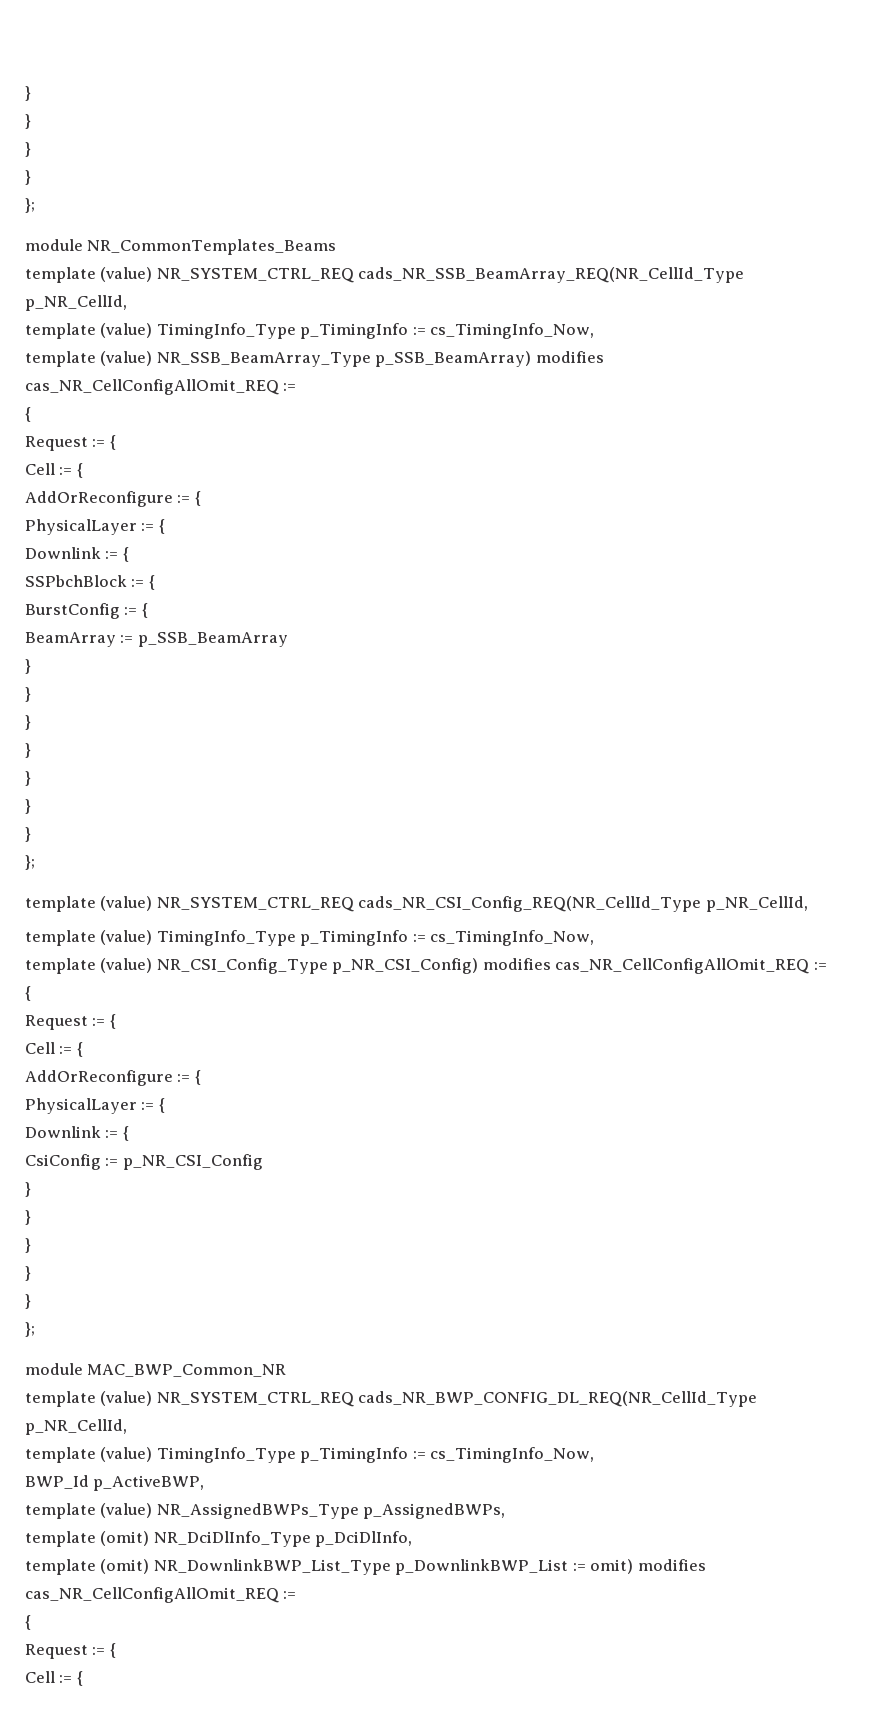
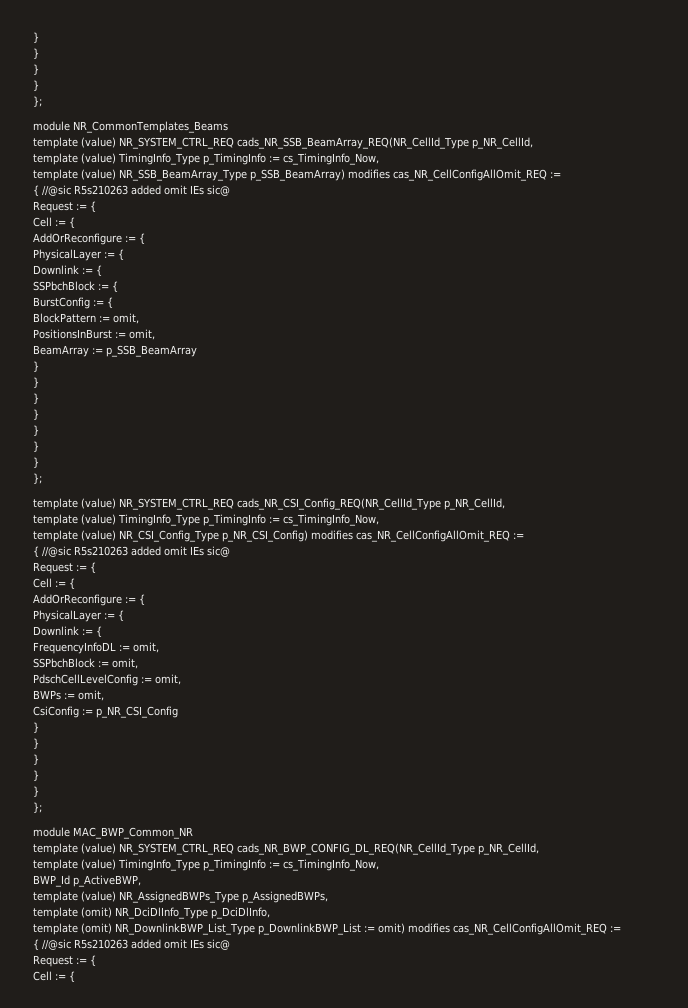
(31, 414) none -> [42,185,230,196] //@sic R5s210263 added omit IEs sic@
(148, 610) none -> [33,313,139,324] [33,329,155,340] // BlockPattern := omit, // PositionsInBurst := omit,
(31, 993) none -> [42,546,230,557] //@sic R5s210263 added omit IEs sic@
(129, 1133) none -> [33,642,159,654] [33,658,138,669] [33,674,181,686] [33,690,104,701] // FrequencyInfoDL := omit, // SSPbchBlock := omit, // PdschCellLevelConfig := omit, // BWPs := omit,
(31, 1622) none -> [42,939,230,950] //@sic R5s210263 added omit IEs sic@

